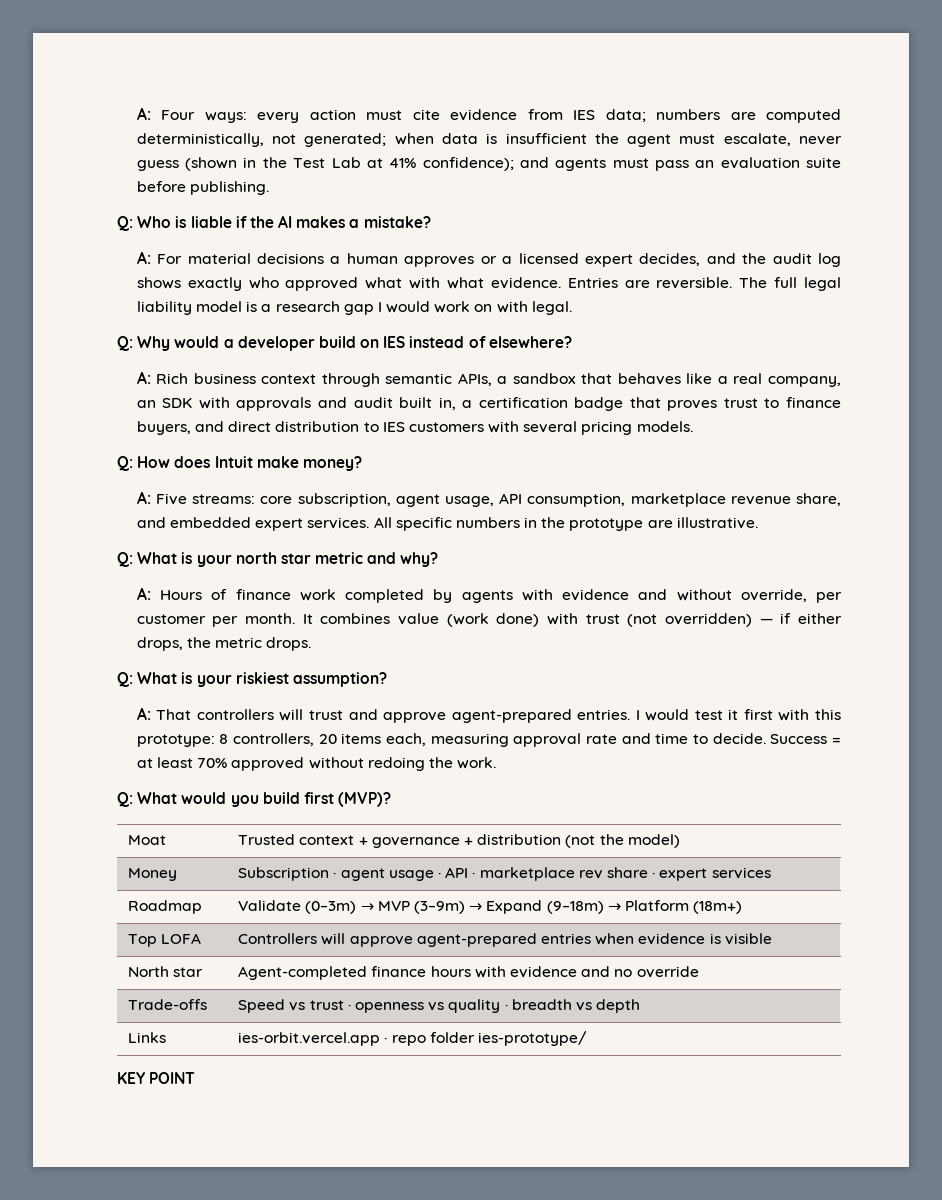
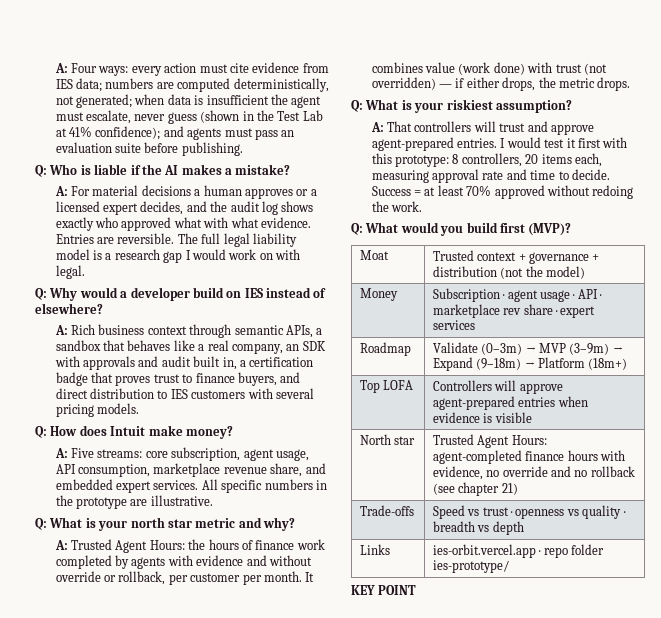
[160,590,203,600] Hours -> [71,539,239,553] Trusted Agent Hours: the hours
[740,589,807,602] override, -> [55,571,166,585] override or rollback,
[238,966,699,980] Agent-completed finance hours with evidence and no override -> [432,434,547,448] [432,450,626,464] [432,466,635,480] [432,482,518,496] Trusted Agent Hours: agent-completed finance hours with evidence, no override and no rollback (see chapter 21)

